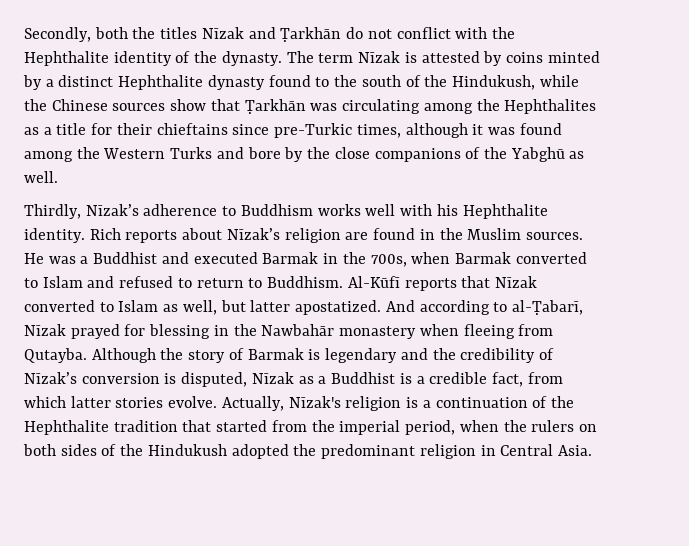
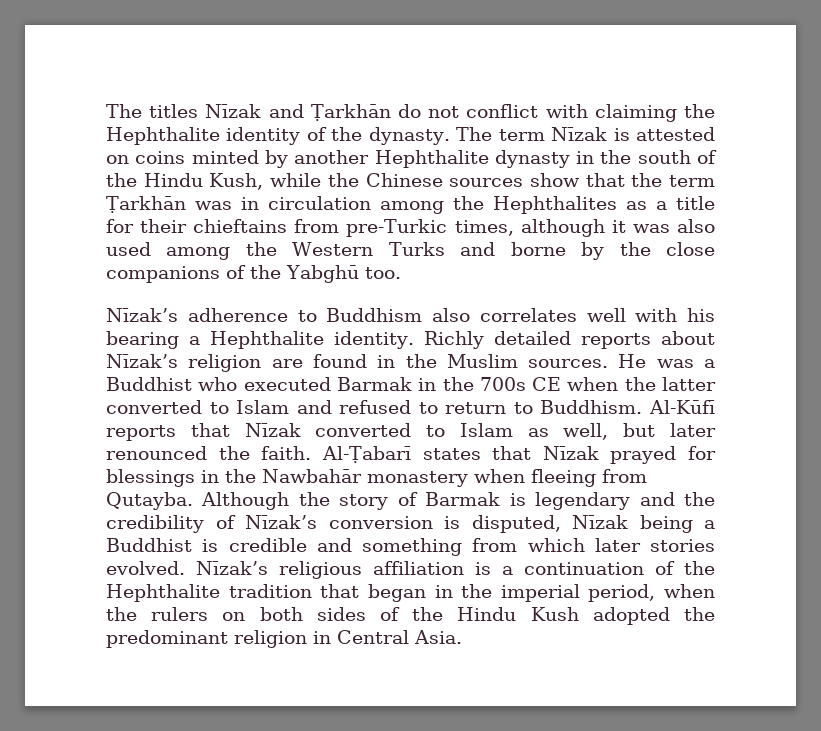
[24,27,156,42] Secondly, both the -> [106,104,142,118] The
(488, 33) none -> [594,104,677,122] claiming
[483,51,503,66] by -> [106,155,129,164] on
[45,75,330,90] a distinct Hephthalite dynasty found to -> [294,150,595,168] another Hephthalite dynasty in
[451,75,535,90] Hindukush, -> [143,173,264,190] Hindu Kush,
[244,99,421,114] Ṭarkhān was circulating -> [631,173,715,187] [106,196,371,213] the term Ṭarkhān was in circulation
[232,124,270,135] since -> [294,219,340,233] from
[519,123,562,135] found -> [677,219,715,233] [106,242,151,256] also used
[247,147,281,159] bore -> [510,242,566,256] borne
[569,151,585,159] [24,171,58,183] [24,204,81,219] as well. // Thirdly, -> [364,267,401,279] too. //
[317,204,361,216] works -> [432,308,577,322] also correlates
[462,204,548,219] [24,228,121,243] Hephthalite identity. Rich -> [106,331,571,349] bearing a Hephthalite identity. Richly detailed
[161,252,189,264] and -> [198,377,238,391] who
[370,252,511,267] 700s, when Barmak -> [479,377,716,391] 700s CE when the latter
[250,300,583,315] latter apostatized. And according to al-Ṭabarī, -> [670,423,716,437] [106,446,532,463] later renounced the faith. Al-Ṭabarī states that
[149,324,211,339] blessing -> [106,469,195,487] blessings
[298,376,314,384] as -> [639,515,693,533] being
[416,372,563,387] [24,396,402,411] a credible fact, from which latter stories evolve. Actually, Nīzak's religion -> [228,538,715,556] [106,561,464,579] credible and something from which later stories evolved. Nīzak’s religious affiliation
[216,420,307,432] started from -> [367,584,453,602] began in
[147,444,227,456] Hindukush -> [457,607,579,621] Hindu Kush

